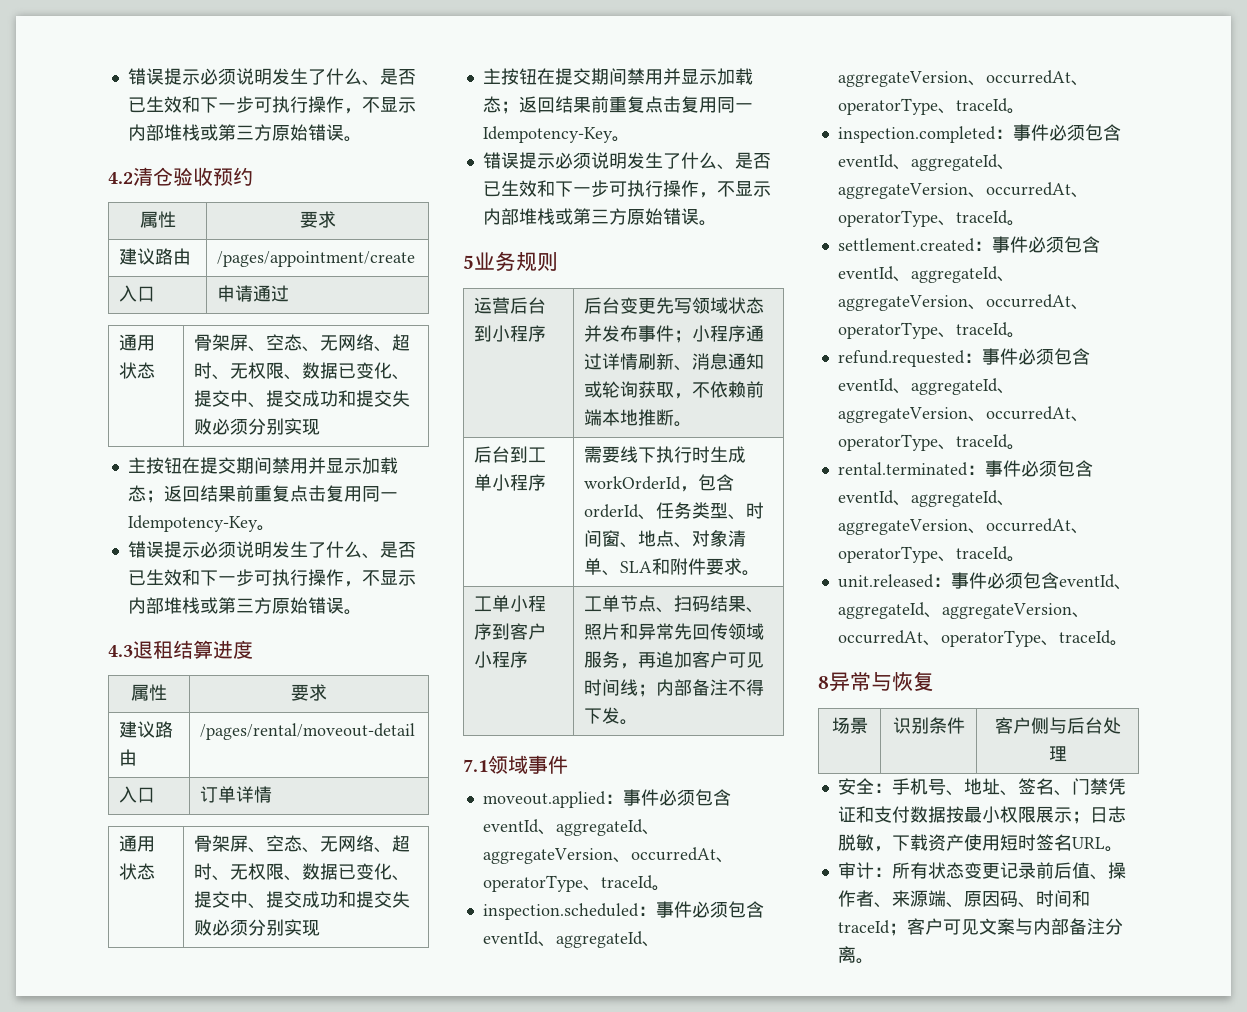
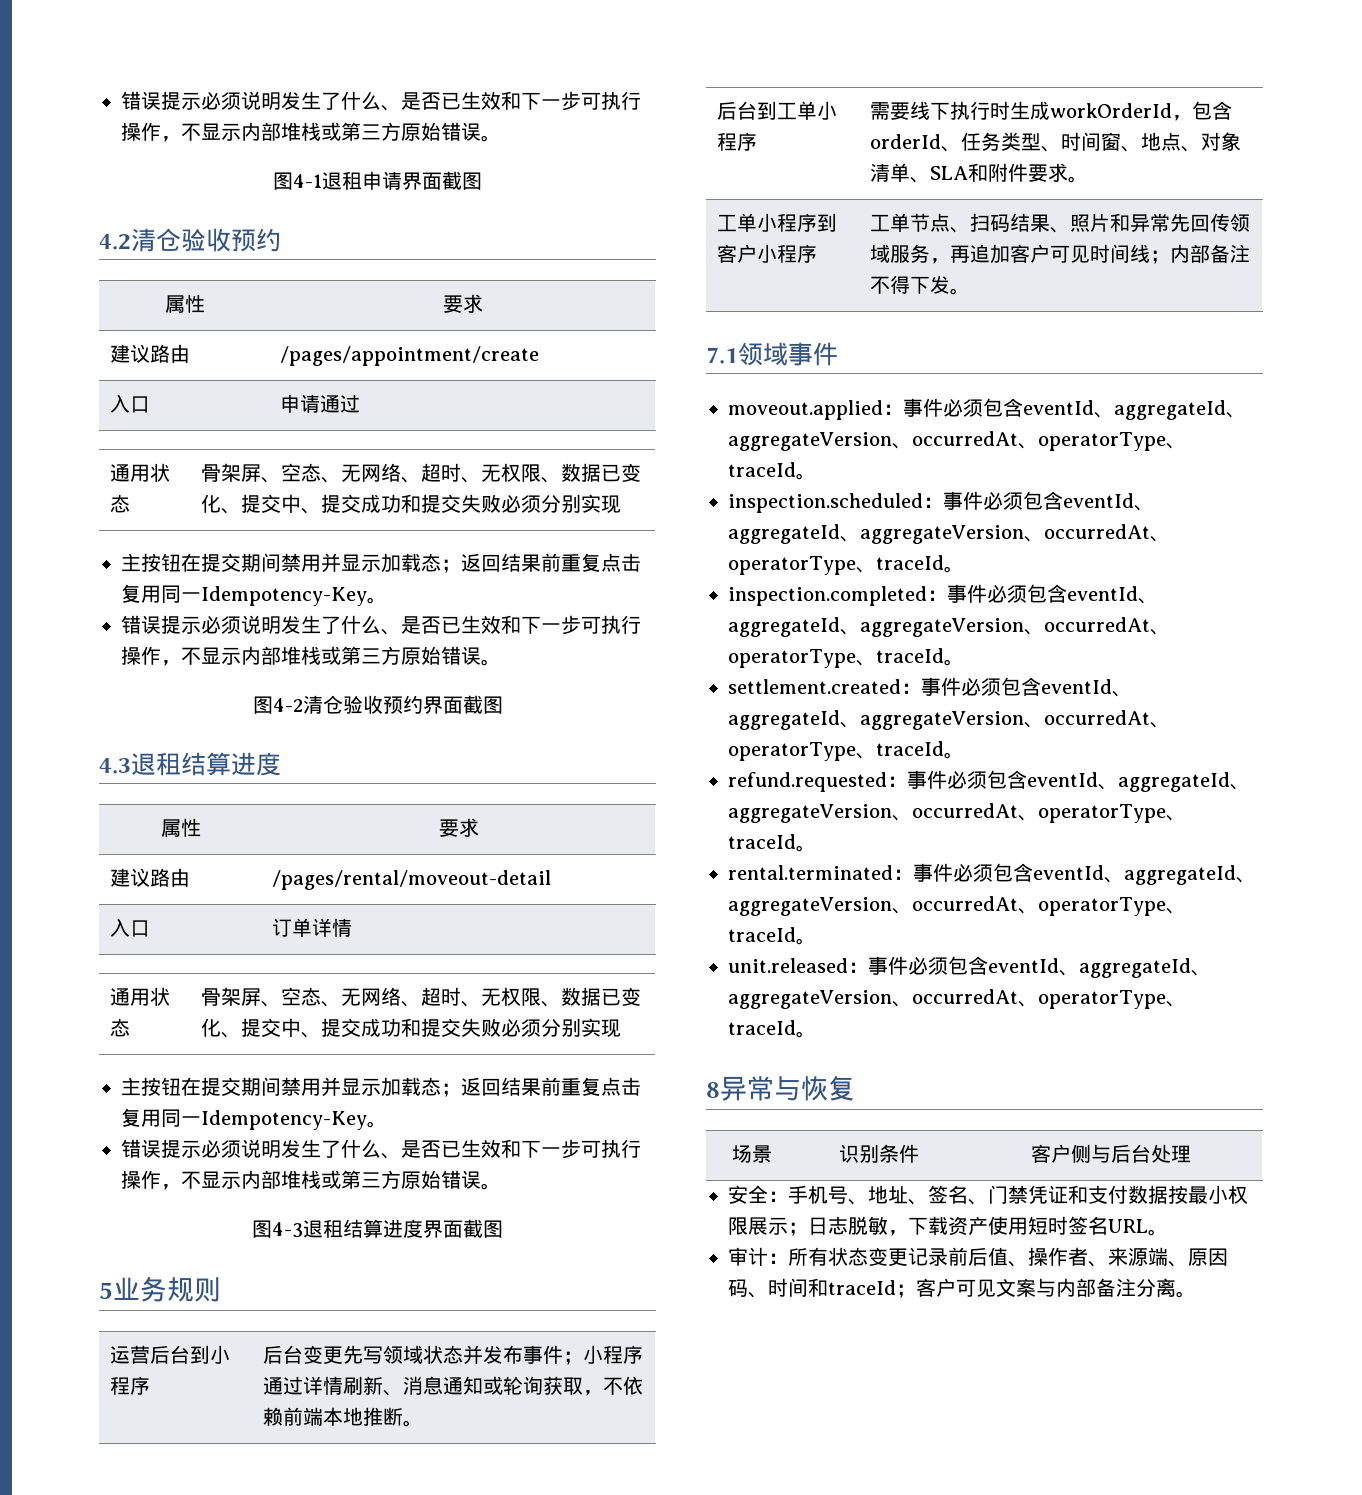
(362, 139) none -> [273,171,482,190] // 图4-1退租申请界面截图
(362, 612) none -> [252,695,503,714] // 图4-2清仓验收预约界面截图
(717, 223) none -> [252,1219,503,1238] // 图4-3退租结算进度界面截图

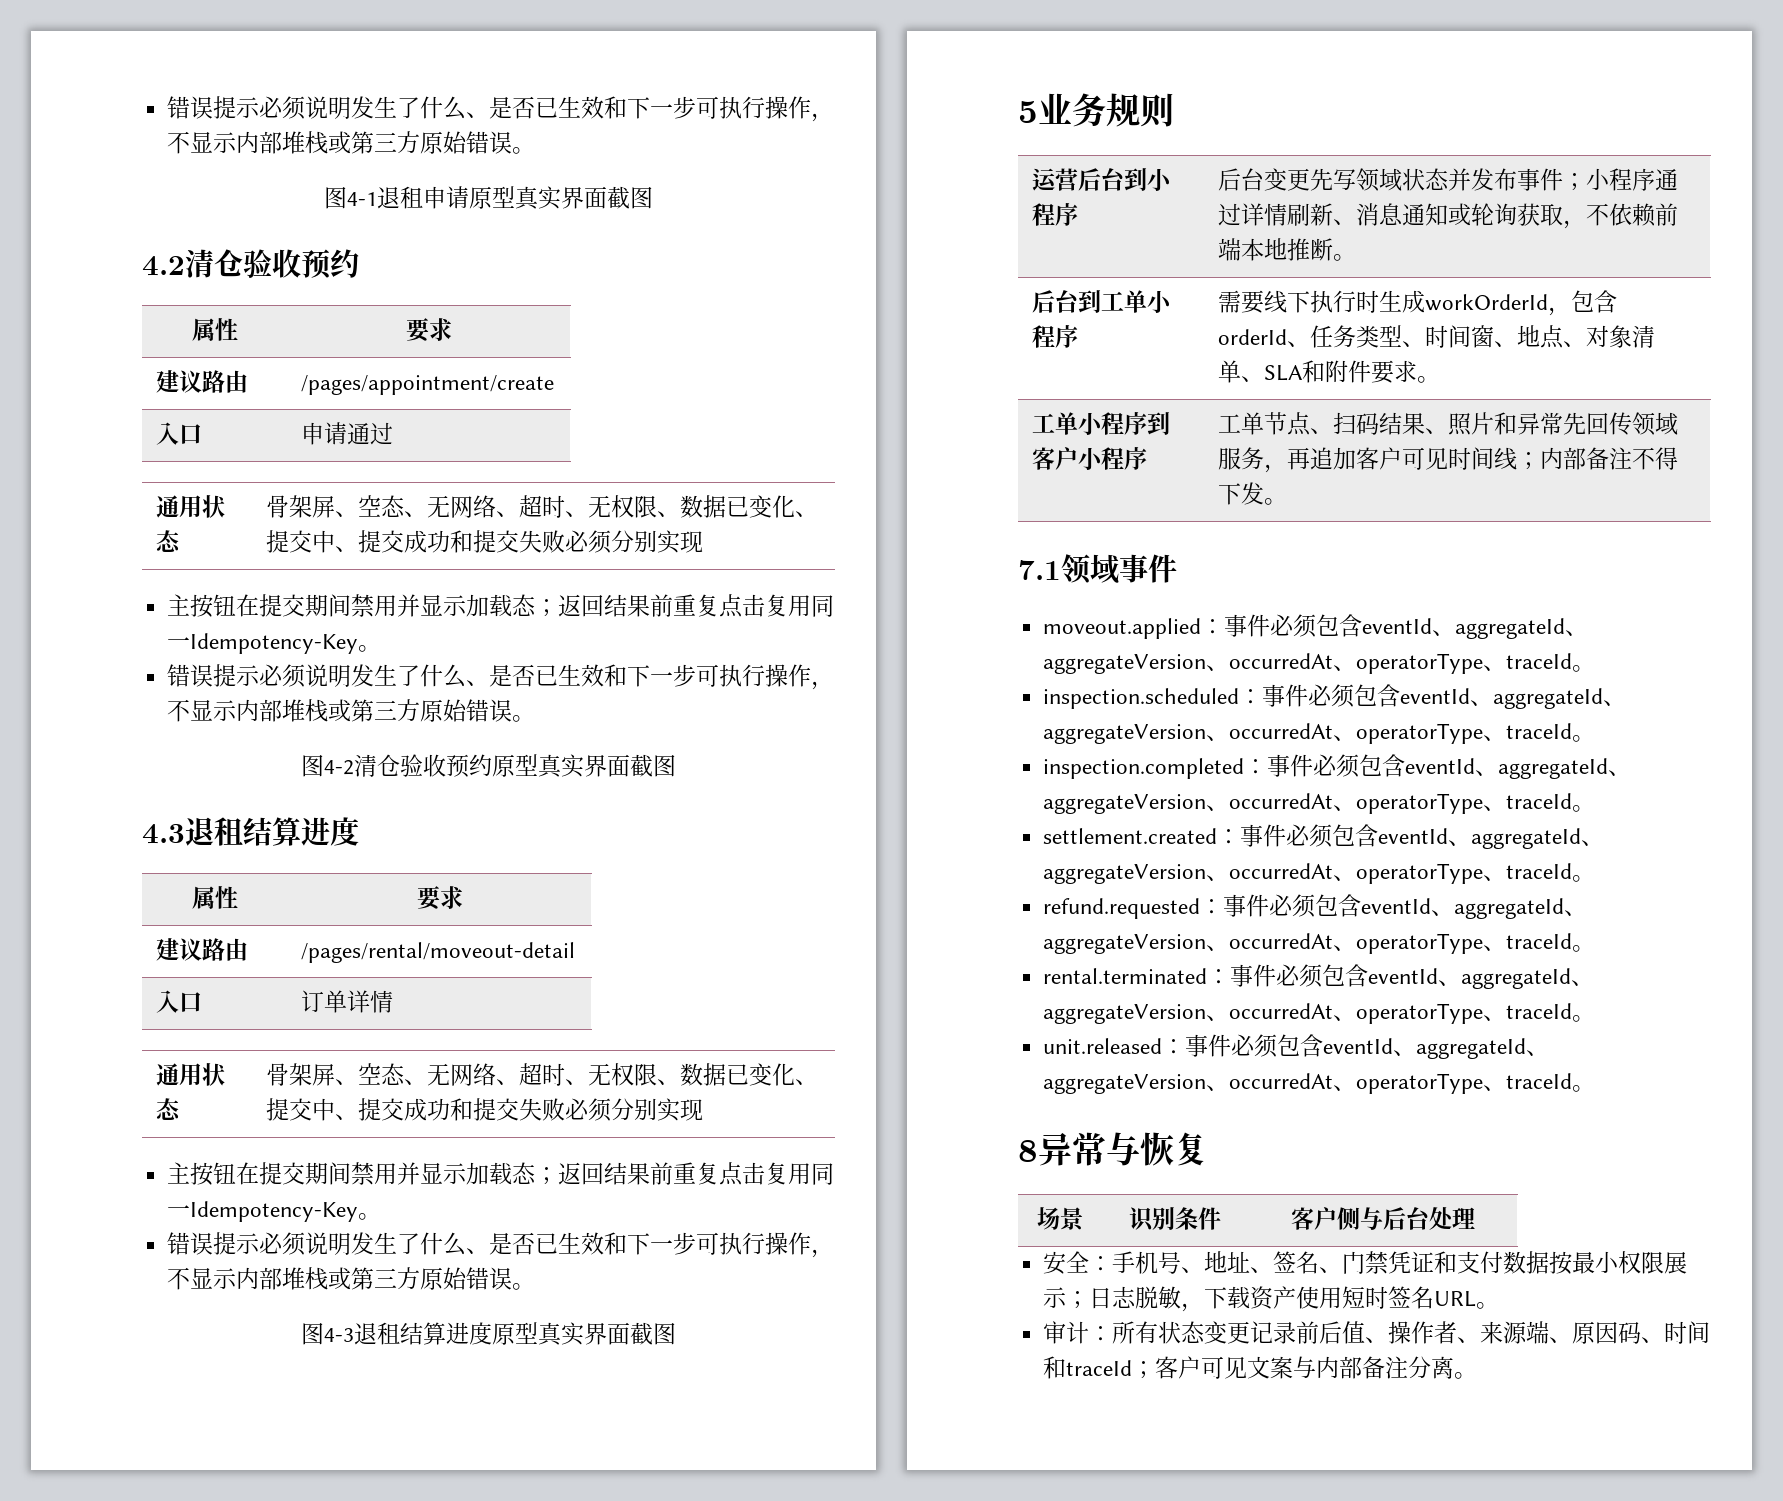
(402, 180) none -> [469,186,561,210] 原型真实
(423, 704) none -> [492,754,584,778] 原型真实
(423, 1228) none -> [492,1322,584,1346] 原型真实

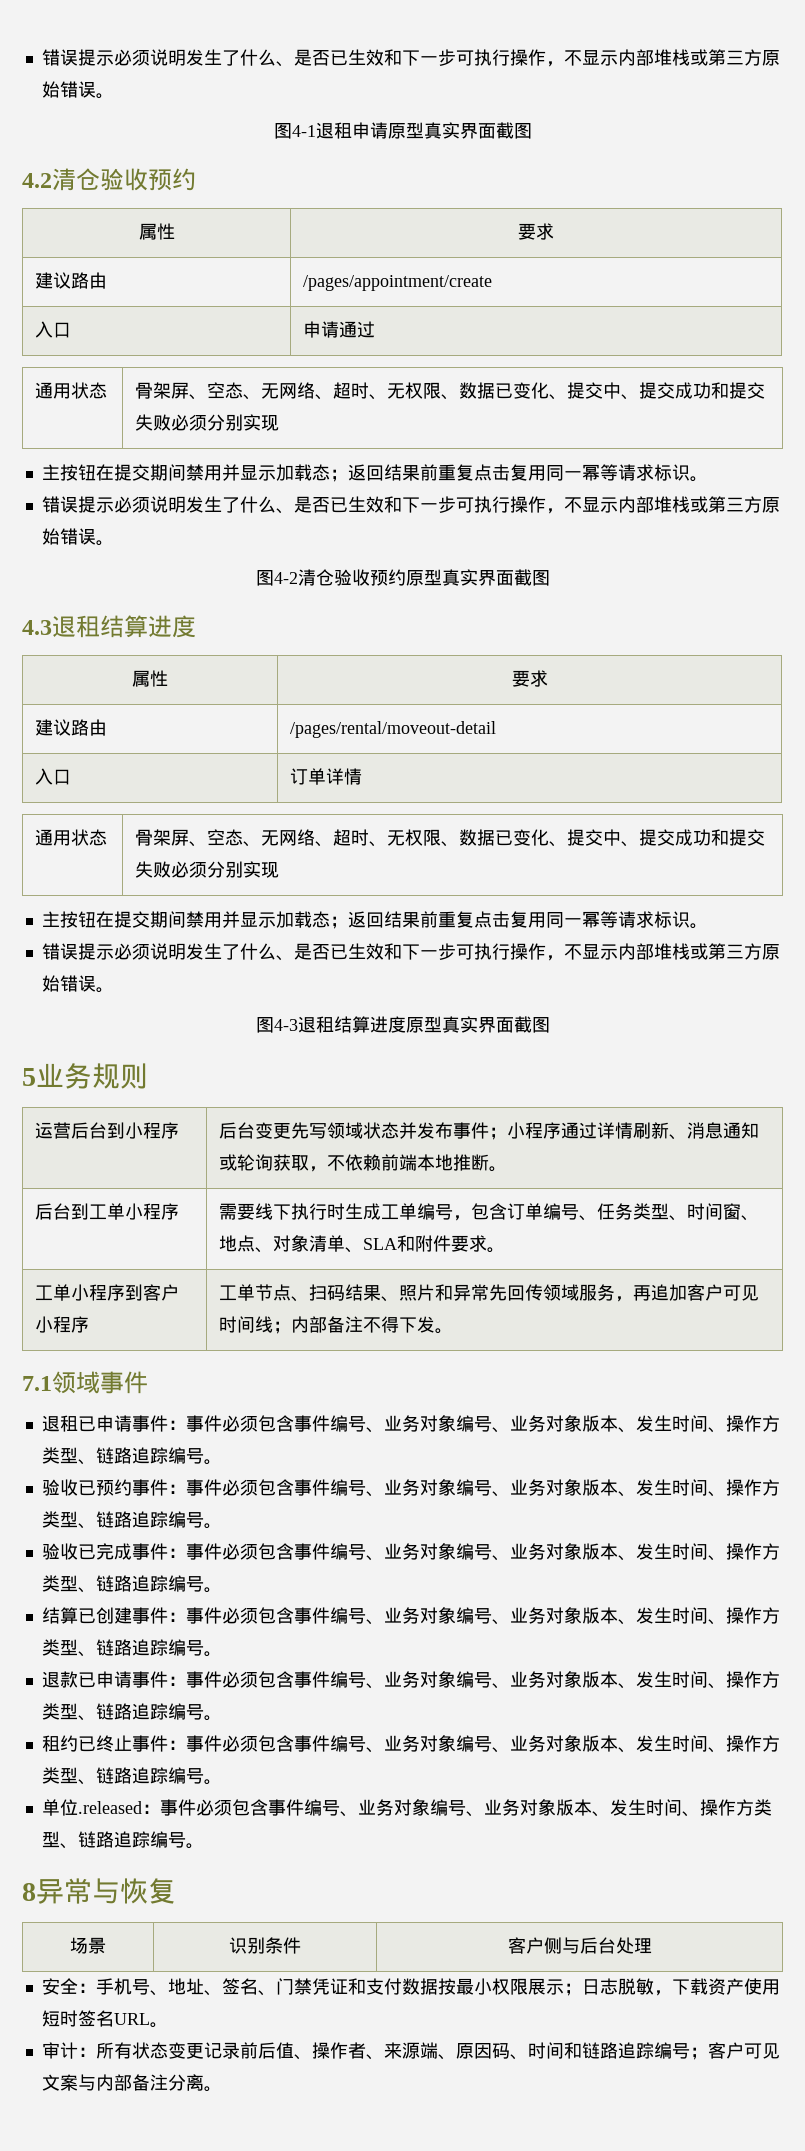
[190,633,359,654] Idempotency-Key -> [581,464,690,481] 幂等请求标识
[190,1201,359,1222] Idempotency-Key -> [581,911,690,928] 幂等请求标识
[1425,290,1618,316] [1218,329,1288,345] workOrderId，包含orderId -> [381,1203,580,1221] 工单编号，包含订单编号
[1043,614,1589,639] [1043,653,1596,674] [1043,684,1627,709] [1043,723,1596,744] [1043,754,1632,779] [1043,793,1596,814] [1043,824,1605,849] [1043,863,1596,884] [1043,894,1588,919] [1043,933,1596,954] [1043,964,1595,989] [1043,1003,1596,1024] [1043,1034,1550,1059] [1043,1073,1573,1094] moveout.applied：事件必须包含eventId、aggregateId、aggregateVersion、occurredAt、operatorType、traceId。 // inspection.scheduled：事件必须包含eventId、aggregateId、aggregateVersion、occurredAt、operatorType、traceId。 // inspection.completed：事件必须包含eventId、aggregateId、aggregateVersion、occurredAt、operatorType、traceId。 // settlement.created：事件必须包含eventId、aggregateId、aggregateVersion、occurredAt、operatorType、traceId。 // refund.requested：事件必须包含eventId、aggregateId、aggregateVersion、occurredAt、operatorType、traceId。 // rental.terminated：事件必须包含eventId、aggregateId、aggregateVersion、occurredAt、operatorType、traceId。 // unit.released：事件必须包含eventId、aggregateId、aggregateVersion、occurredAt、operatorType、traceId -> [41,1415,780,1433] [41,1447,222,1465] [41,1479,780,1497] [41,1511,222,1529] [41,1543,780,1561] [41,1575,222,1593] [41,1607,780,1625] [41,1639,222,1657] [41,1671,780,1689] [41,1703,222,1721] [41,1735,780,1753] [41,1767,222,1785] [41,1799,772,1817] [41,1831,186,1849] 退租已申请事件：事件必须包含事件编号、业务对象编号、业务对象版本、发生时间、操作方类型、链路追踪编号。 // 验收已预约事件：事件必须包含事件编号、业务对象编号、业务对象版本、发生时间、操作方类型、链路追踪编号。 // 验收已完成事件：事件必须包含事件编号、业务对象编号、业务对象版本、发生时间、操作方类型、链路追踪编号。 // 结算已创建事件：事件必须包含事件编号、业务对象编号、业务对象版本、发生时间、操作方类型、链路追踪编号。 // 退款已申请事件：事件必须包含事件编号、业务对象编号、业务对象版本、发生时间、操作方类型、链路追踪编号。 // 租约已终止事件：事件必须包含事件编号、业务对象编号、业务对象版本、发生时间、操作方类型、链路追踪编号。 // 单位.released：事件必须包含事件编号、业务对象编号、业务对象版本、发生时间、操作方类型、链路追踪编号
[1066,1360,1133,1376] traceId -> [581,2042,690,2059] 链路追踪编号

